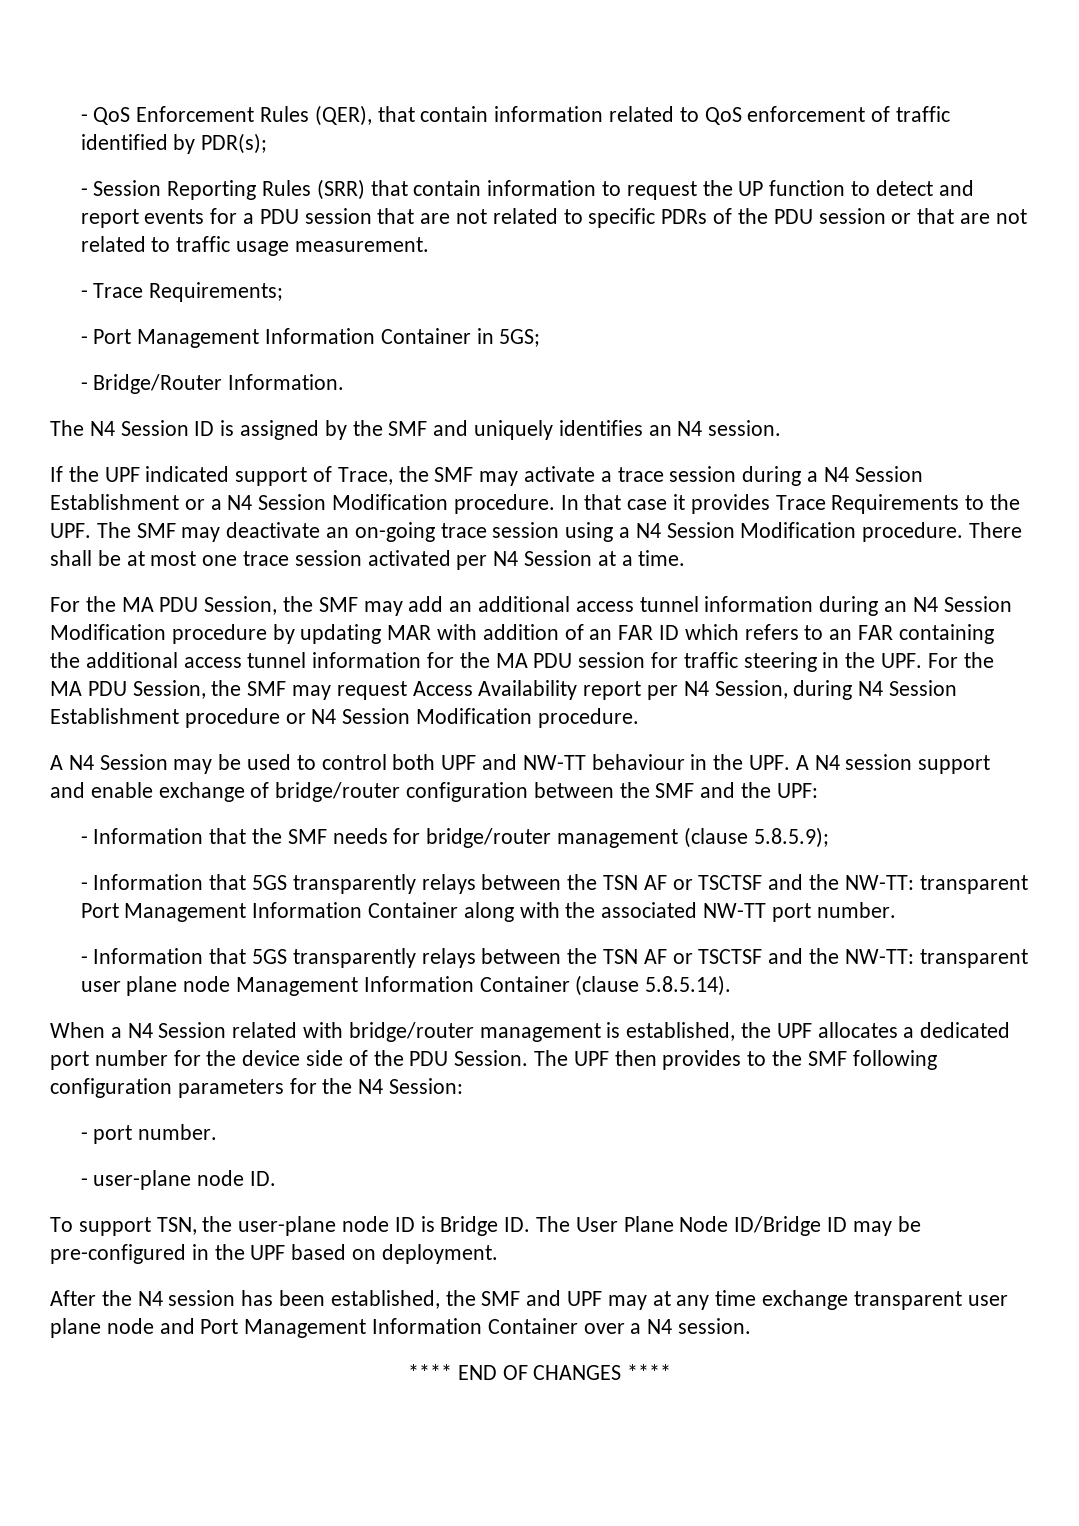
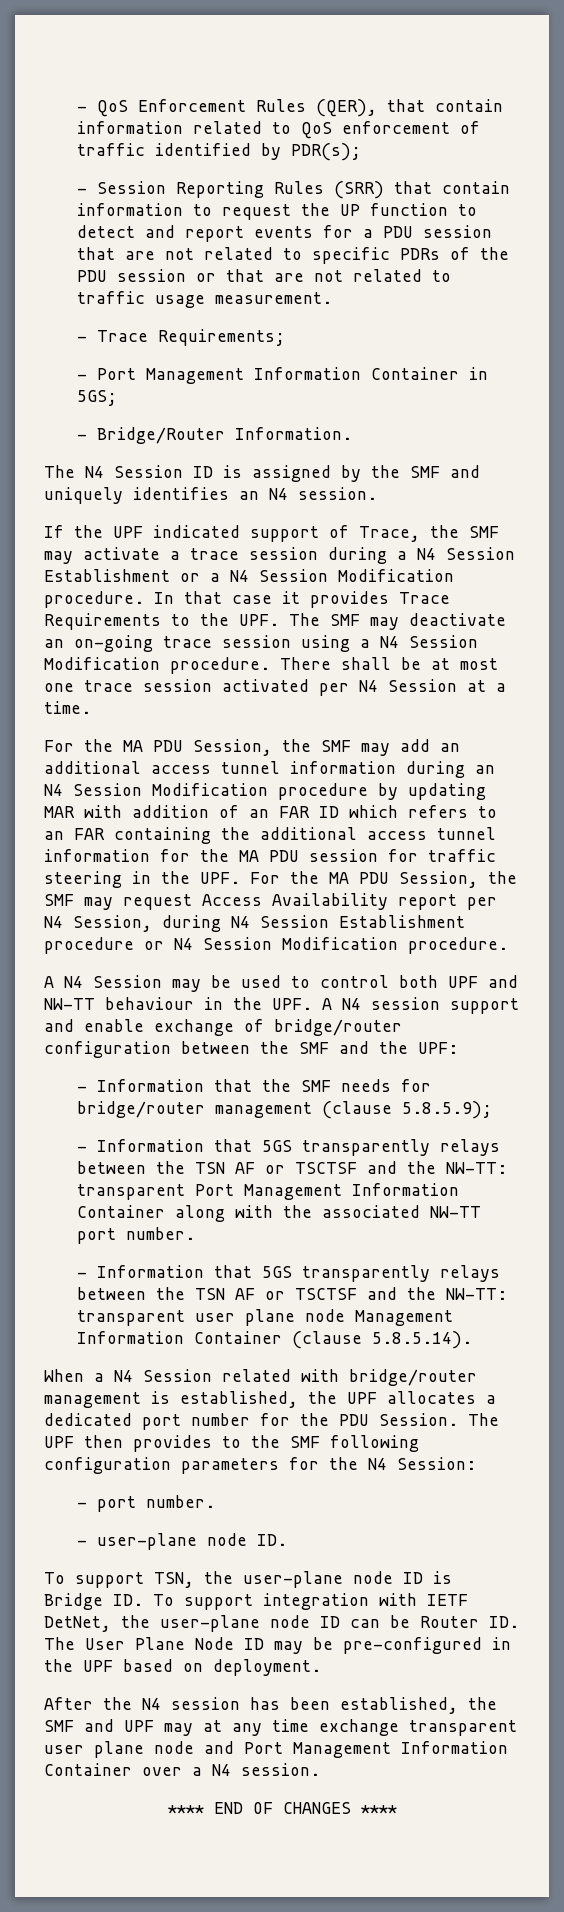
[242,1050,404,1066] device side of the -> (329, 1419) none
(531, 1224) none -> [153,1593,468,1610] [44,1615,519,1632] To support integration with IETF DetNet, the user-plane node ID can be Router ID.
[734,1216,822,1236] ID/Bridge -> (234, 1643) none

